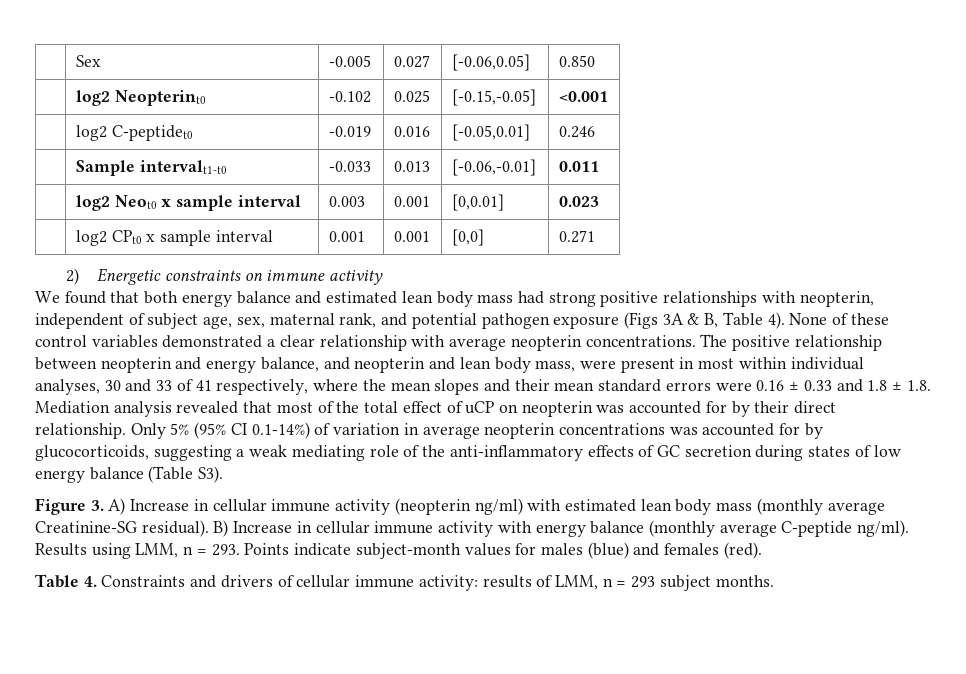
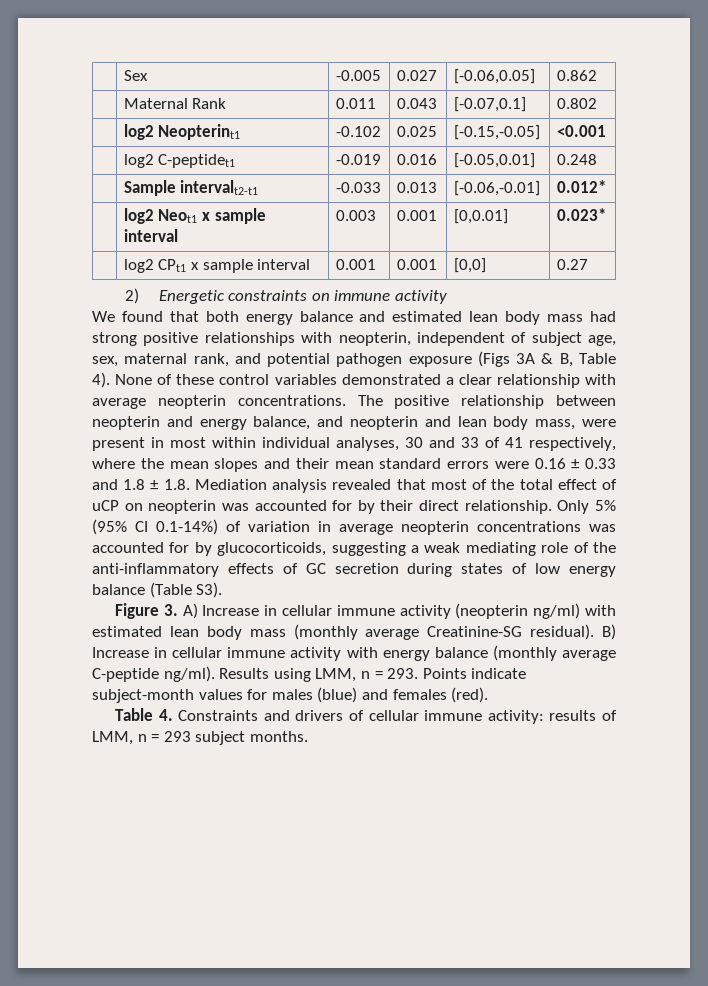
[558,55,595,67] [75,90,206,106] 0.850 // | log2 Neopterint0 -> [556,70,597,81] [123,98,227,109] [335,98,376,109] [396,98,437,109] [453,97,526,112] [556,98,597,109] [123,124,241,140] 0.862 // | Maternal Rank | 0.011 | 0.043 | [-0.07,0.1] | 0.802 // | log2 Neopterint1
[111,125,193,141] C-peptidet0 -> [158,154,236,168] C-peptidet1
[558,126,595,138] 0.246 -> [556,154,597,165] 0.248
[139,160,227,174] intervalt1-t0 -> [180,180,259,195] intervalt2-t1
[558,161,599,172] [75,195,157,211] 0.011 // | log2 Neot0 -> [556,180,606,193] [123,208,198,224] 0.012* // | log2 Neot1
[558,196,599,207] [75,230,142,246] 0.023 // | log2 CPt0 -> [556,208,606,221] [123,259,187,273] 0.023* // | log2 CPt1
[558,230,595,243] 0.271 -> [556,259,588,270] 0.27

